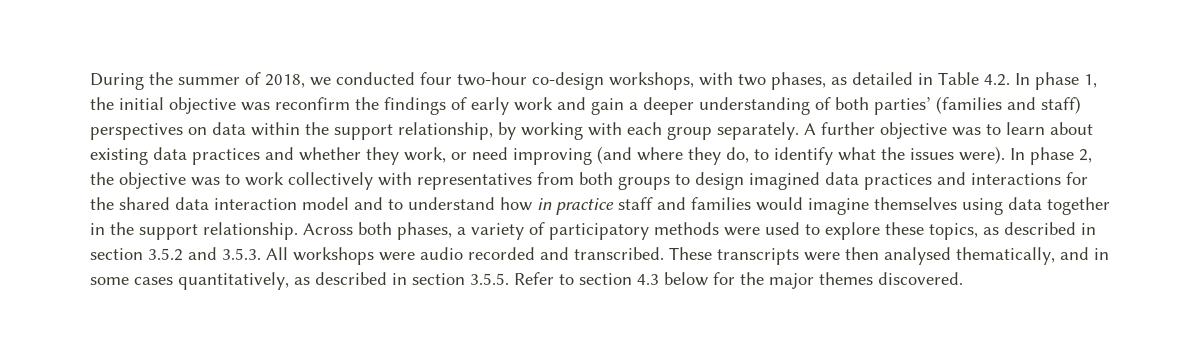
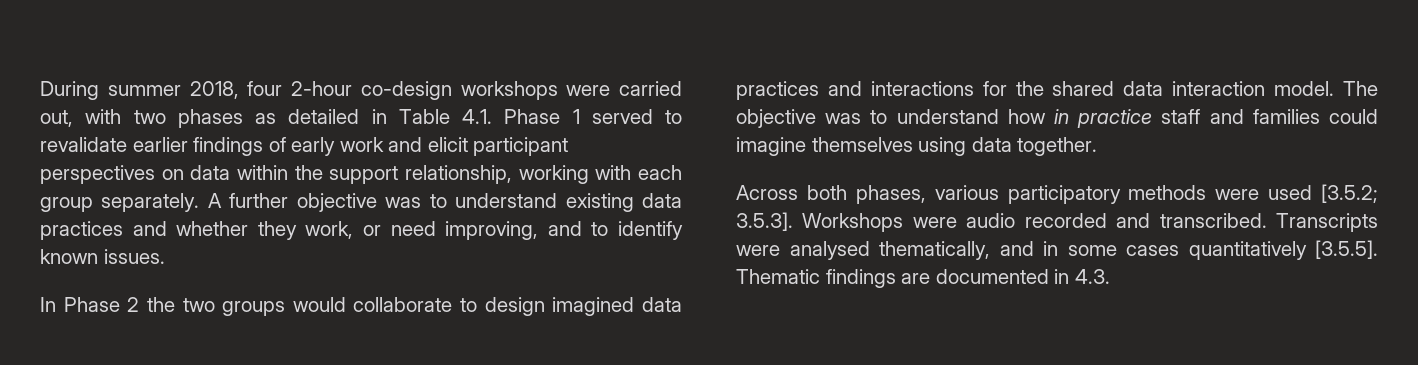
[149,72,694,90] the summer of 2018, we conducted four two-hour co-design workshops, -> [107,81,682,100] [40,110,73,127] summer 2018, four 2-hour co-design workshops were carried out,
[771,72,826,90] phases, -> [177,109,243,128] phases
[984,72,1097,90] [90,97,379,114] 4.2. In phase 1, the initial objective was reconfirm the -> [462,109,682,124] [40,137,188,152] 4.1. Phase 1 served to revalidate earlier
[591,96,1081,115] gain a deeper understanding of both parties’ (families and staff) -> [427,137,569,156] elicit participant
[498,122,516,140] by -> (513, 174) none
[1006,122,1093,135] learn about -> [455,193,558,208] understand
[513,146,1092,165] [90,172,670,190] improving (and where they do, to identify what the issues were). In phase 2, the objective was to work collectively with representatives from both groups -> [445,221,684,240] [40,249,165,264] [40,297,453,316] improving, and to identify known issues. // In Phase 2 the two groups would collaborate
[302,197,383,210] model and -> [1274,81,1379,96] [736,109,862,128] model. The objective was
[756,197,803,211] would -> [1329,109,1378,124] could
[1047,197,1110,215] [90,222,1096,240] [90,247,374,265] together in the support relationship. Across both phases, a variety of participatory methods were used to explore these topics, as described in section 3.5.2 and 3.5.3. All workshops -> [1017,137,1098,156] [736,184,1378,204] [736,212,904,232] together. // Across both phases, various participatory methods were used [3.5.2; 3.5.3]. Workshops
[669,247,879,265] These transcripts were then -> [1276,213,1378,232] [736,245,780,256] Transcripts were
[178,272,963,290] quantitatively, as described in section 3.5.5. Refer to section 4.3 below for the major themes discovered. -> [1188,240,1378,260] [736,269,1110,288] quantitatively [3.5.5]. Thematic findings are documented in 4.3.

